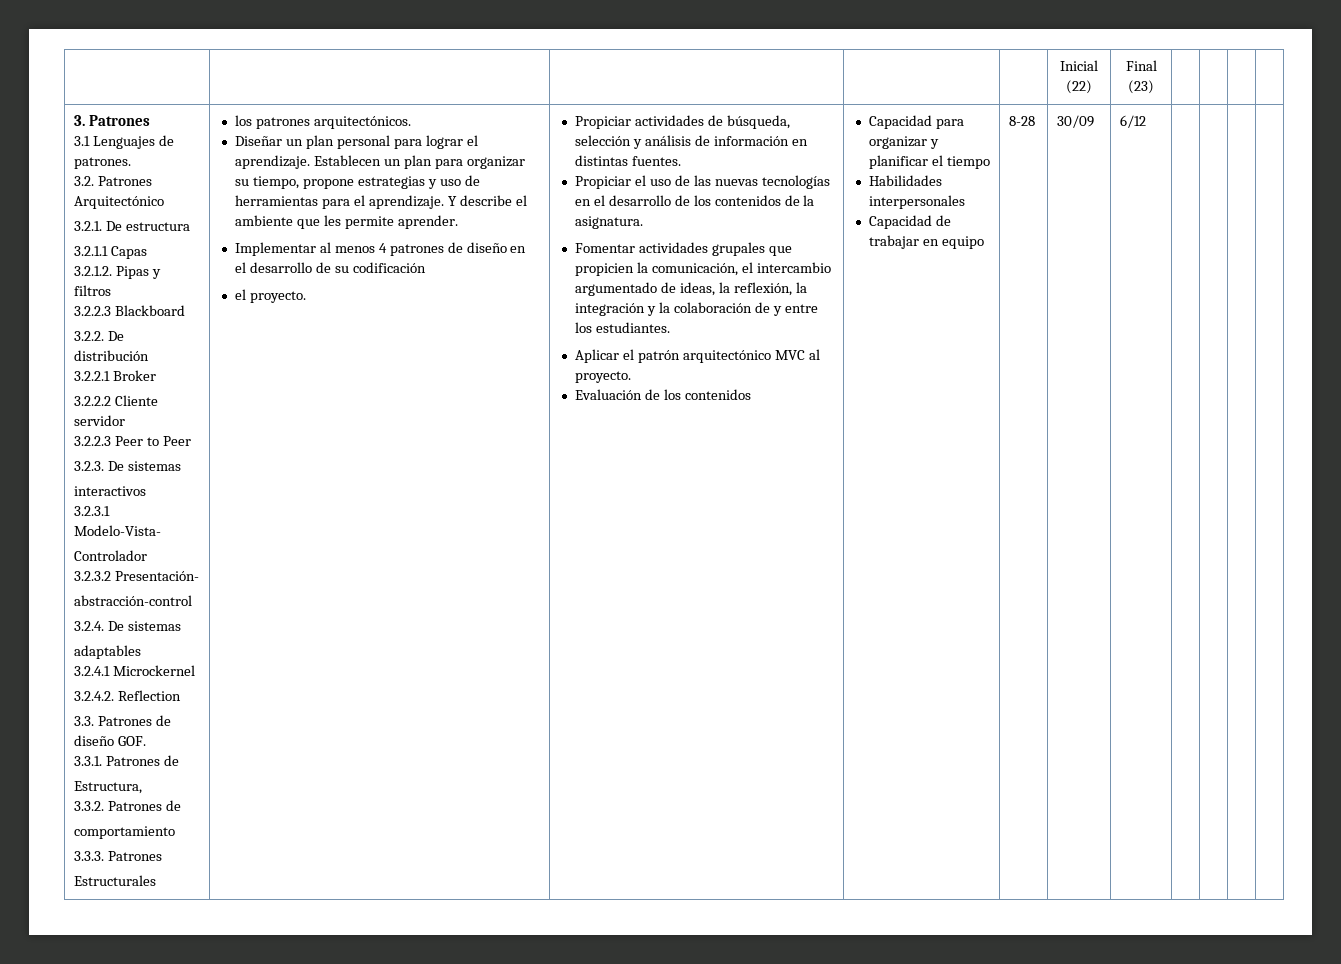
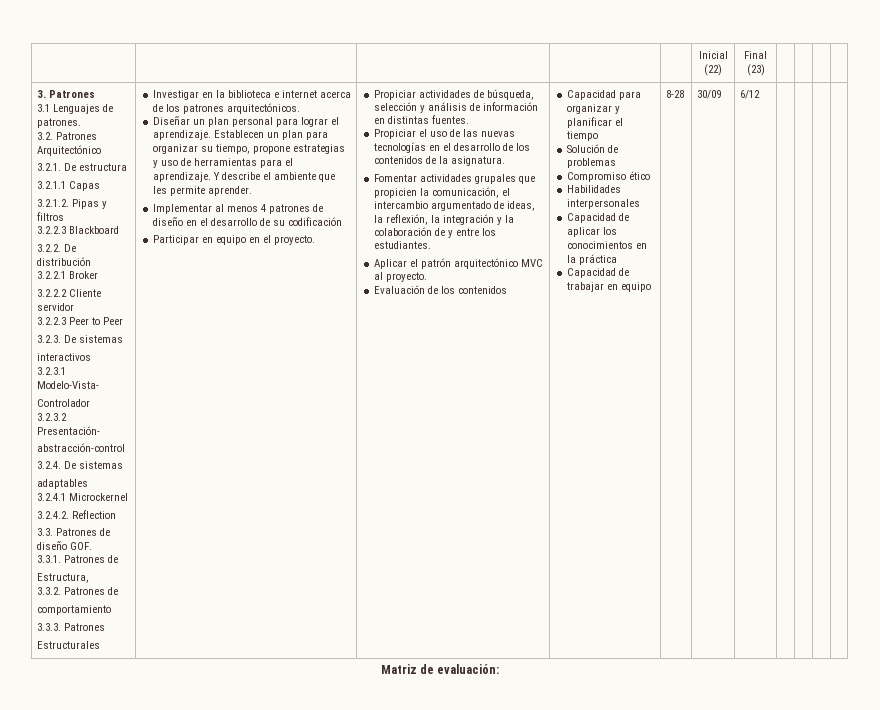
(157, 880) none -> [152,90,351,100] [152,104,163,112] Investigar en la biblioteca e internet acerca de
(426, 267) none -> [152,235,260,245] Participar en equipo en
[869,175,943,186] [869,195,966,209] Habilidades interpersonales -> [566,144,618,153] [566,158,616,168] [566,171,650,182] [566,185,621,193] [566,199,640,209] [566,213,629,223] [566,227,617,237] [566,241,647,249] [566,254,617,265] Solución de problemas // Compromiso ético // Habilidades interpersonales // Capacidad de aplicar los conocimientos en la práctica
(1147, 121) none -> [380,664,500,674] // Matriz de evaluación:

